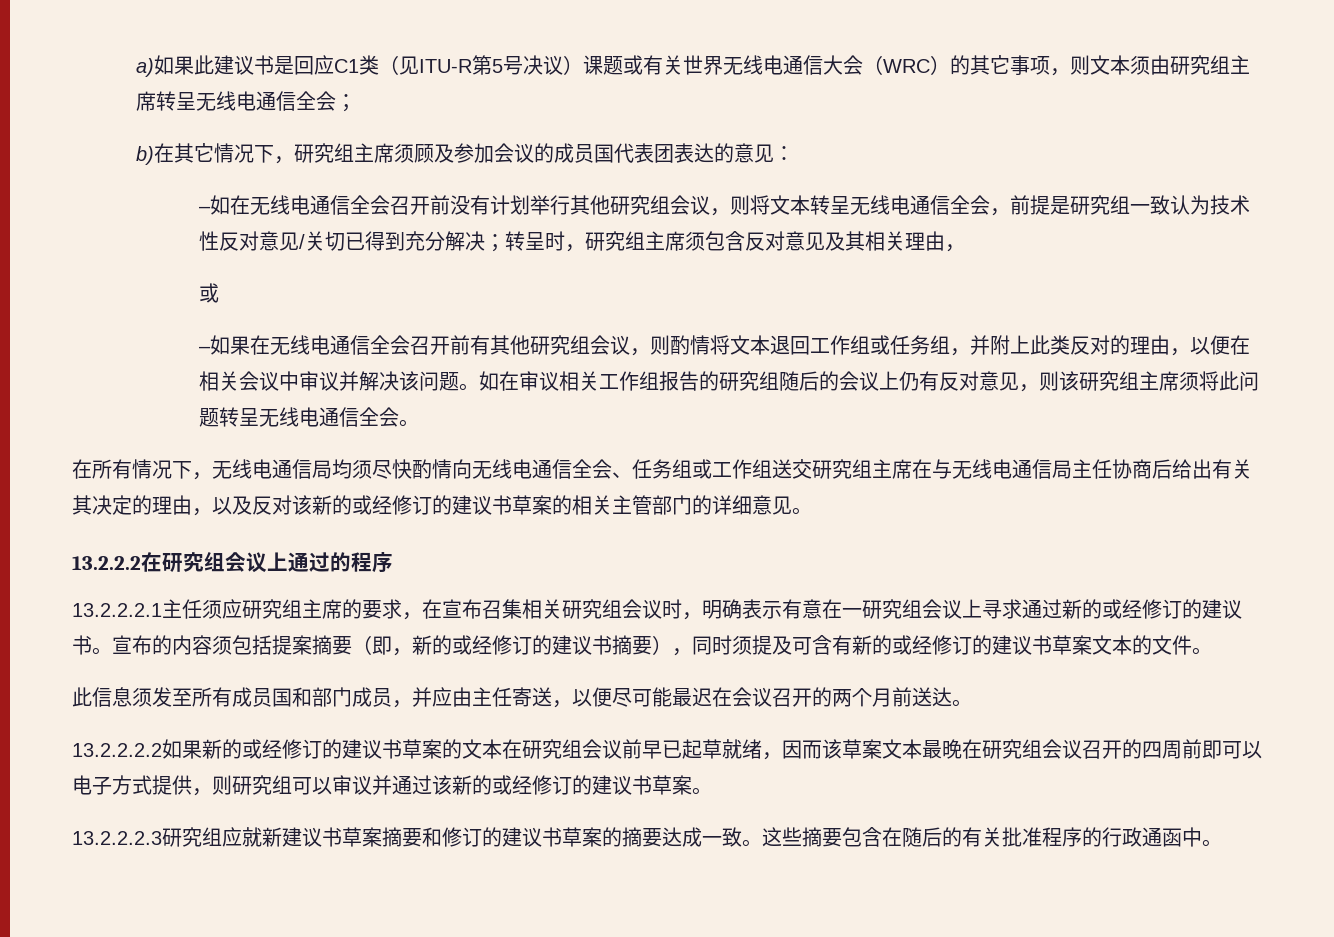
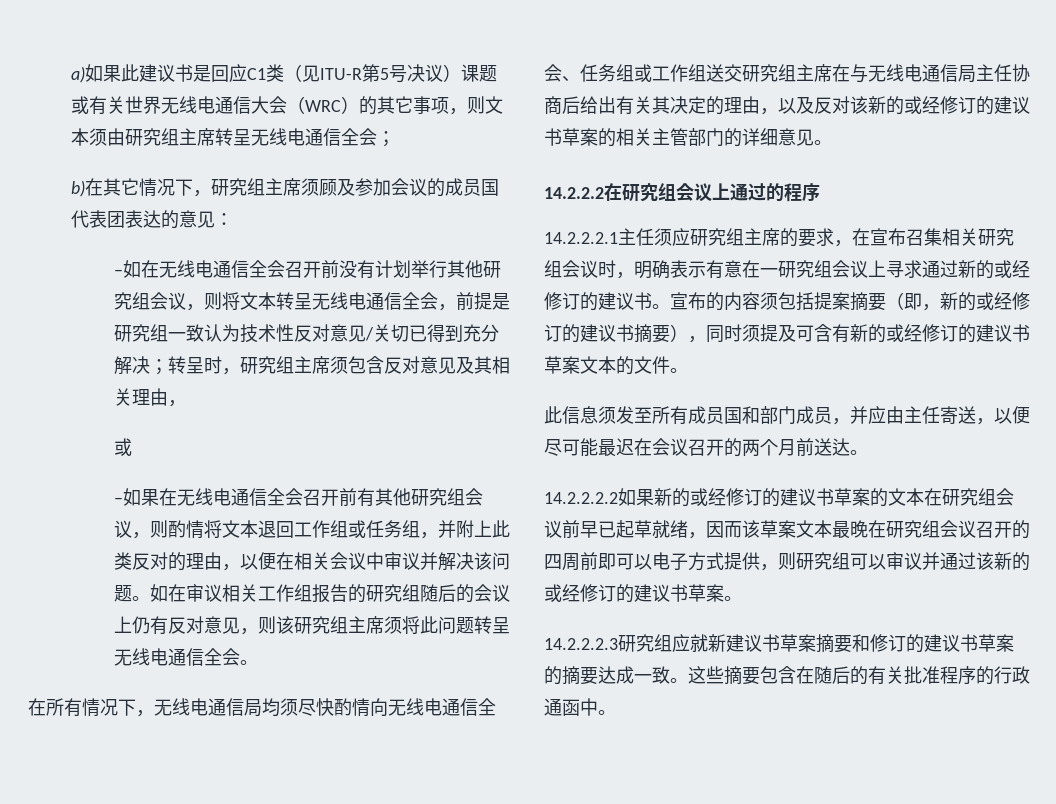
[72,556,141,570] 13.2.2.2 -> [544,187,604,199] 14.2.2.2
[72,603,162,617] 13.2.2.2.1 -> [544,232,618,244] 14.2.2.2.1
[72,743,162,757] 13.2.2.2.2 -> [544,492,618,504] 14.2.2.2.2
[72,831,162,845] 13.2.2.2.3 -> [544,638,618,650] 14.2.2.2.3

